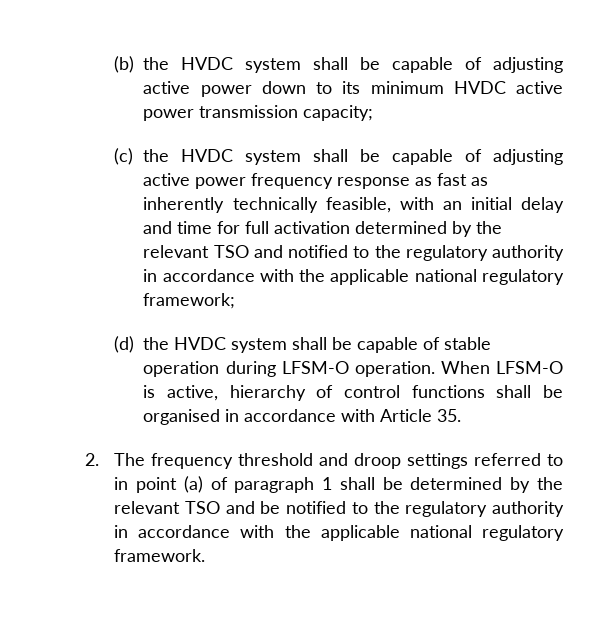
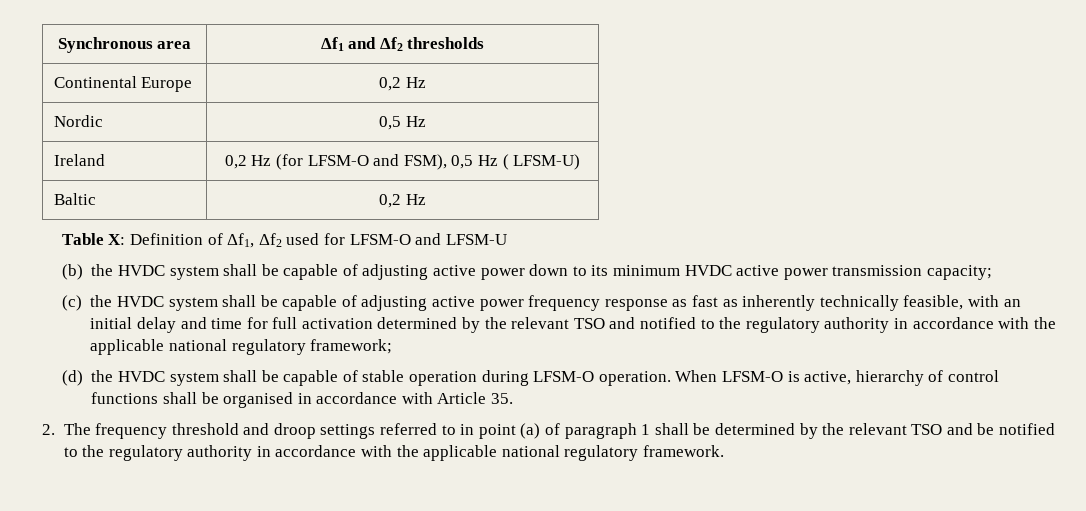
(114, 64) none -> [57,37,192,53] [320,37,485,51] [53,76,193,92] [379,77,426,91] [53,115,103,127] [379,116,426,130] [53,154,105,166] [224,154,581,170] [53,193,96,205] [379,194,426,208] [61,233,507,248] Synchronous area | Δf1 and Δf2 thresholds // Continental Europe | 0,2 Hz // Nordic | 0,5 Hz // Ireland | 0,2 Hz (for LFSM-O and FSM), 0,5 Hz ( LFSM-U) // Baltic | 0,2 Hz // Table X: Definition of Δf1, Δf2 used for LFSM-O and LFSM-U //

